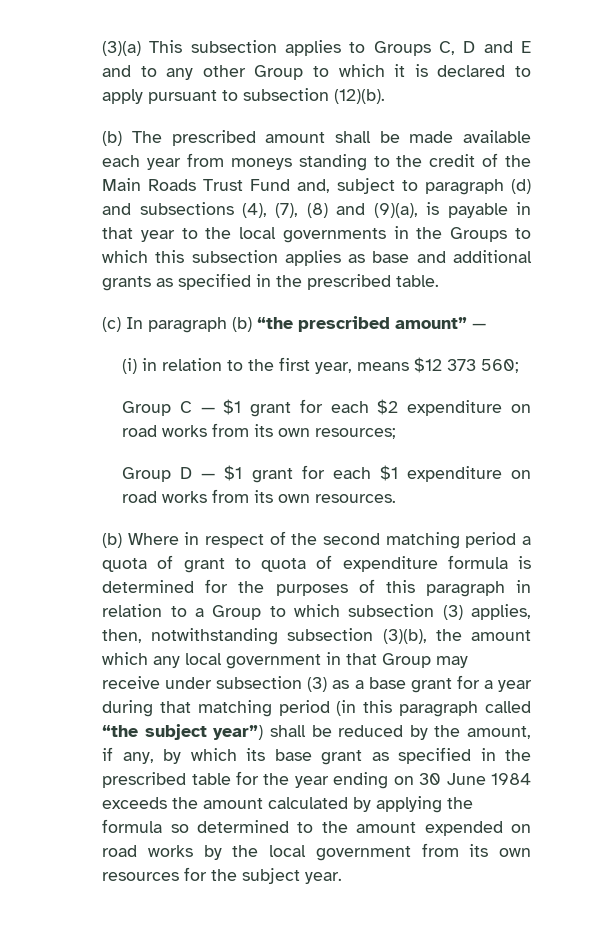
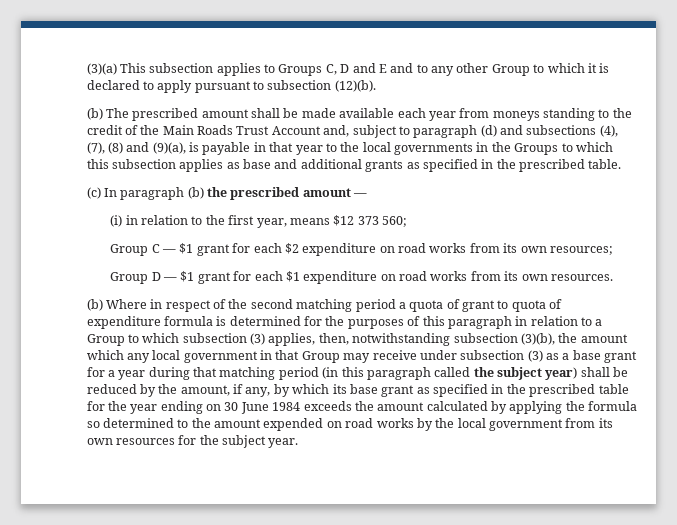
[250,179,291,191] Fund -> [271,126,321,135] Account
[257,316,468,332] “the prescribed amount” -> [207,187,351,200] the prescribed amount
[102,724,264,740] “the subject year”) -> [473,367,578,380] the subject year)

